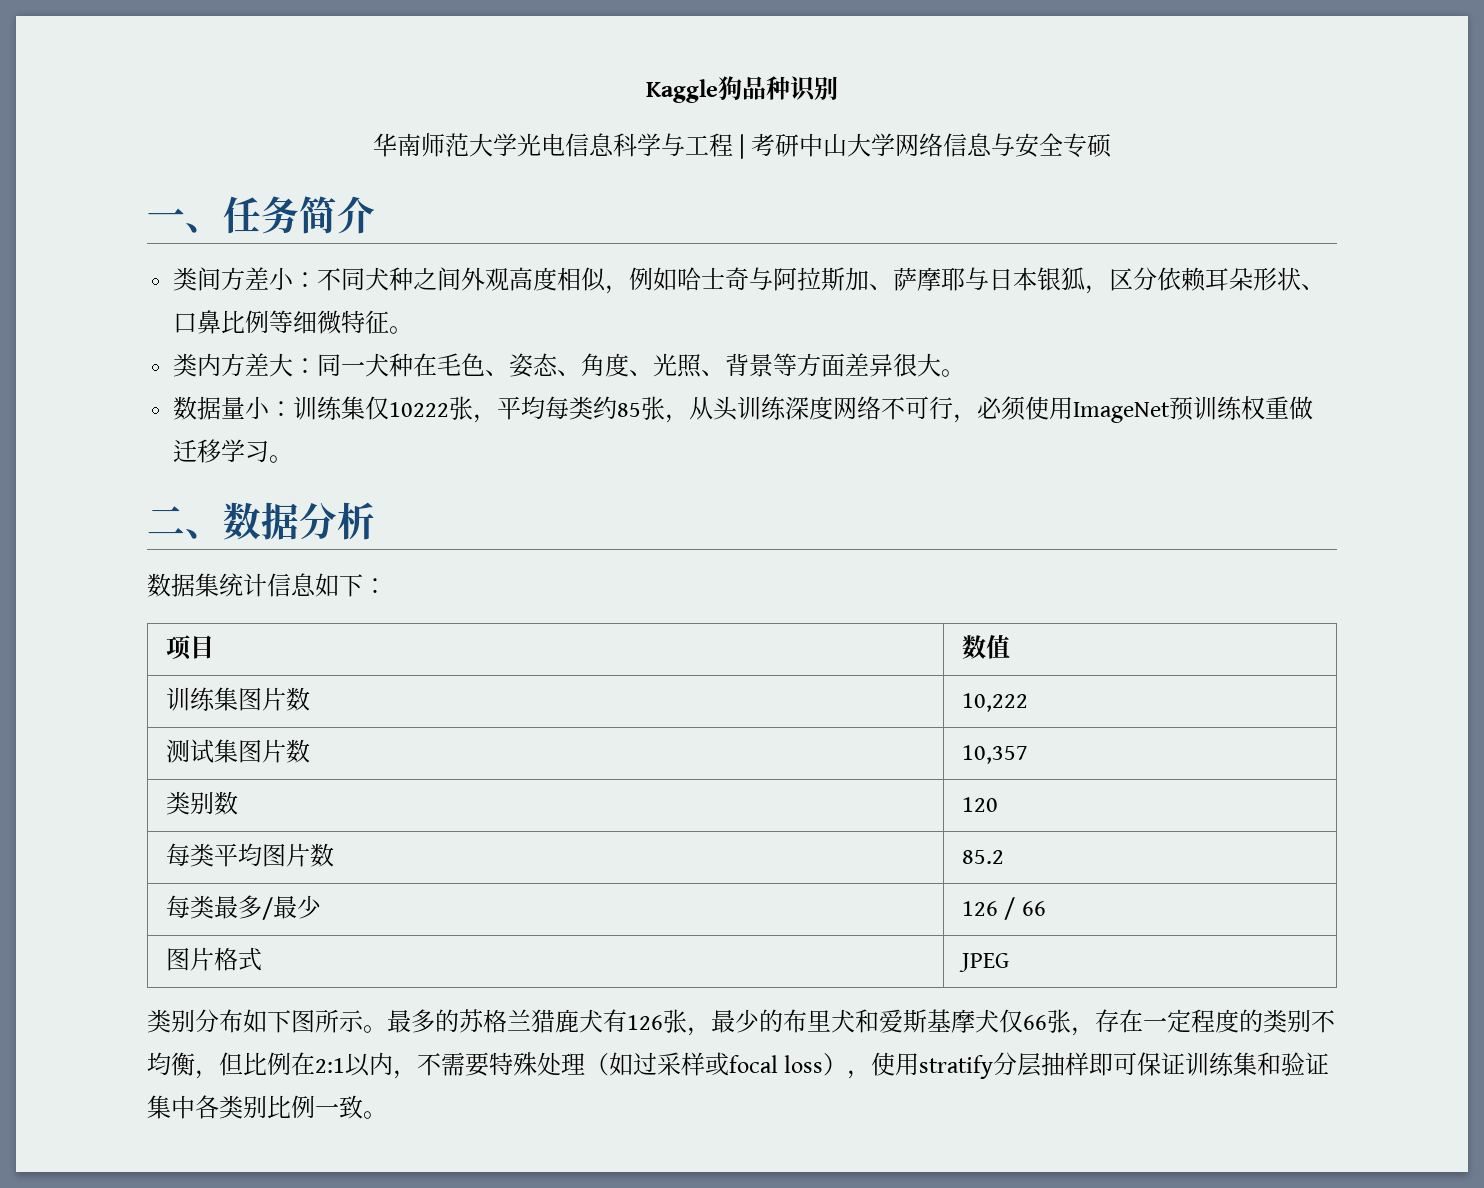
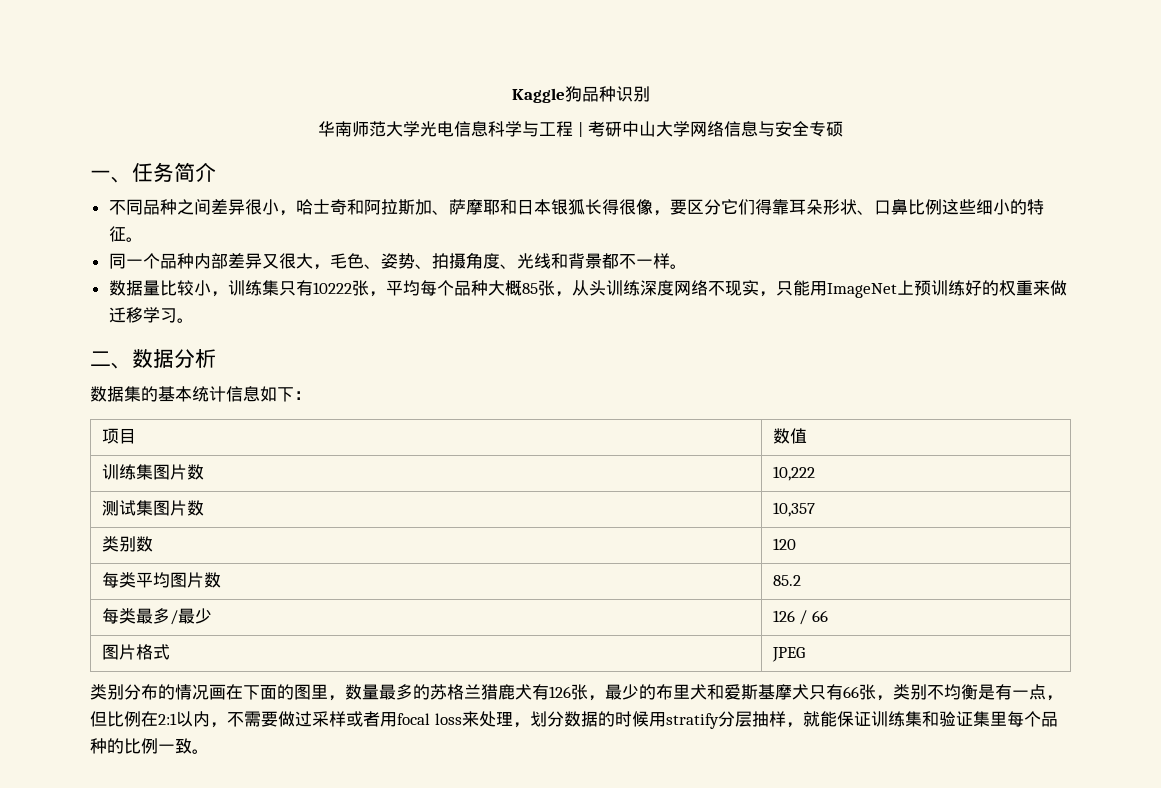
[173,267,774,294] 类间方差小：不同犬种之间外观高度相似，例如哈士奇与 -> [108,199,364,216] 不同品种之间差异很小，哈士奇和
[965,267,990,290] 与 -> [499,199,517,215] 和
[1085,267,1207,294] ，区分依赖 -> [584,199,789,216] 长得很像，要区分它们得靠
[269,310,342,334] 等细微 -> [941,199,1027,215] 这些细小的
[173,353,966,378] [173,396,390,420] 类内方差大：同一犬种在毛色、姿态、角度、光照、背景等方面差异很大。 // 数据量小：训练集仅 -> [108,252,687,270] [108,280,313,297] 同一个品种内部差异又很大，毛色、姿势、拍摄角度、光线和背景都不一样。 // 数据量比较小，训练集只有
[569,396,618,420] 类约 -> [436,280,522,296] 个品种大概
[905,396,1290,423] 可行，必须使用ImageNet预训练权重 -> [724,280,1050,298] 现实，只能用ImageNet上预训练好的权重来
(219, 585) none -> [141,386,192,402] 的基本
[243,1009,387,1033] 如下图所示。 -> [158,684,379,701] 的情况画在下面的图里，数量
[999,1009,1023,1033] 仅 -> [809,684,843,700] 只有
[1095,1009,1263,1033] 存在一定程度的 -> (893, 698) none
(195, 1064) none -> [978,684,1046,700] 是有一点
[489,1052,633,1076] 特殊处理（如 -> [278,711,295,727] 做
(729, 1064) none -> [363,711,397,727] 者用
[823,1052,896,1079] ），使 -> [461,711,649,728] 来处理，划分数据的时候
[1089,1052,1138,1076] 即可 -> [785,711,837,728] ，就能
[171,1095,267,1119] 中各类别 -> [989,711,1058,727] [90,738,124,754] 里每个品种的

